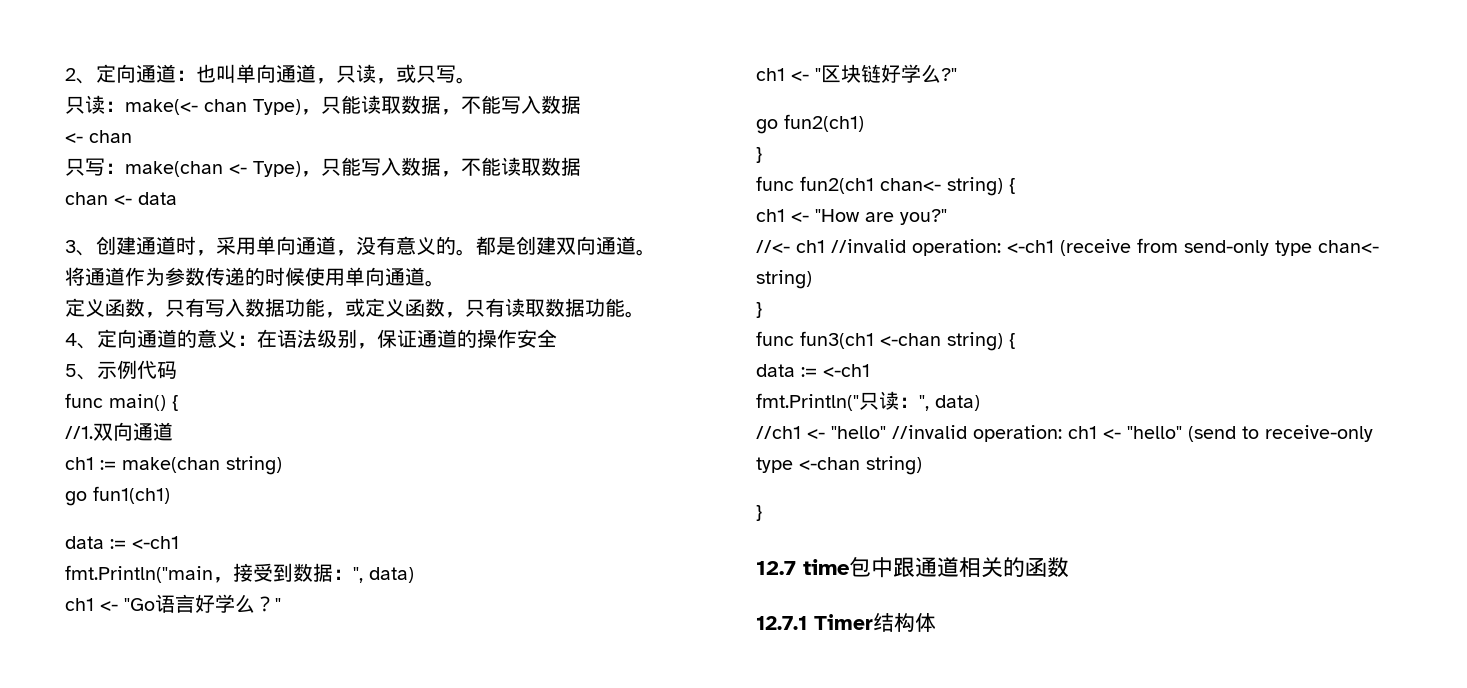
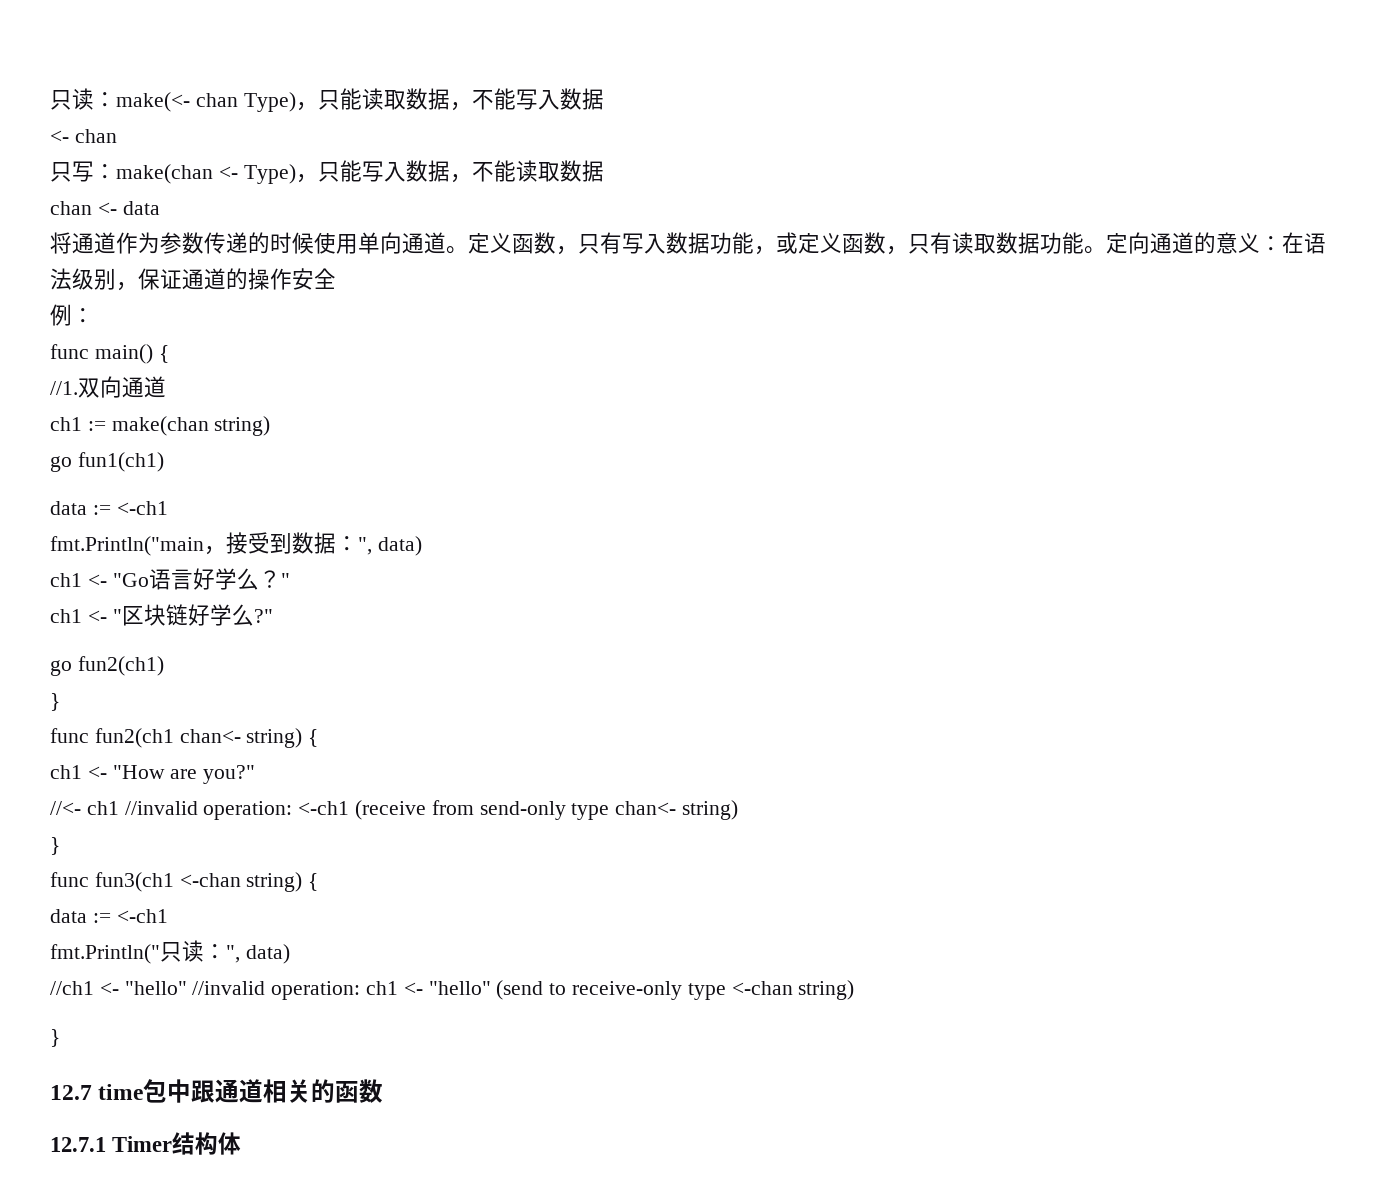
[65,64,476,84] 2、定向通道：也叫单向通道，只读，或只写。 // -> (50, 100) none
[65,236,656,256] // 3、创建通道时，采用单向通道，没有意义的。都是创建双向通道。 -> (160, 208) none
(445, 283) // -> (468, 250) none
[65,333,97,349] // 4、 -> (1106, 250) none
[65,360,177,380] 5、示例代码 -> [50,304,94,326] 例：

